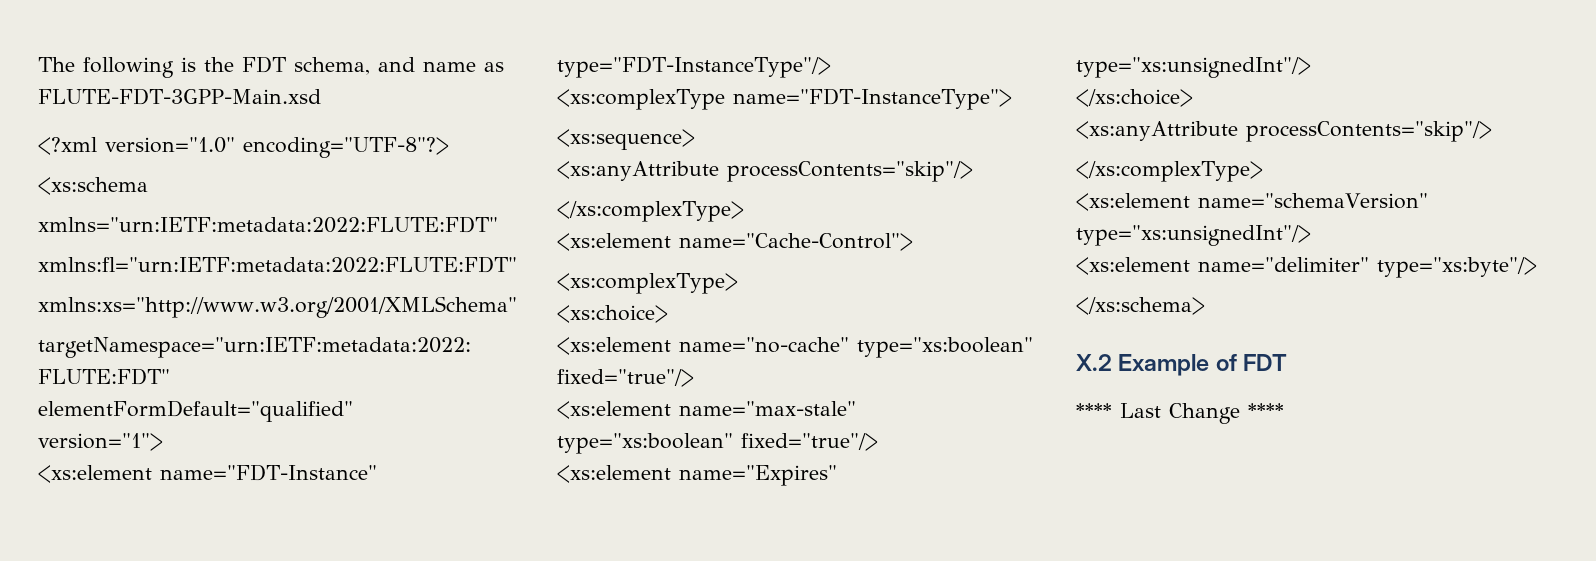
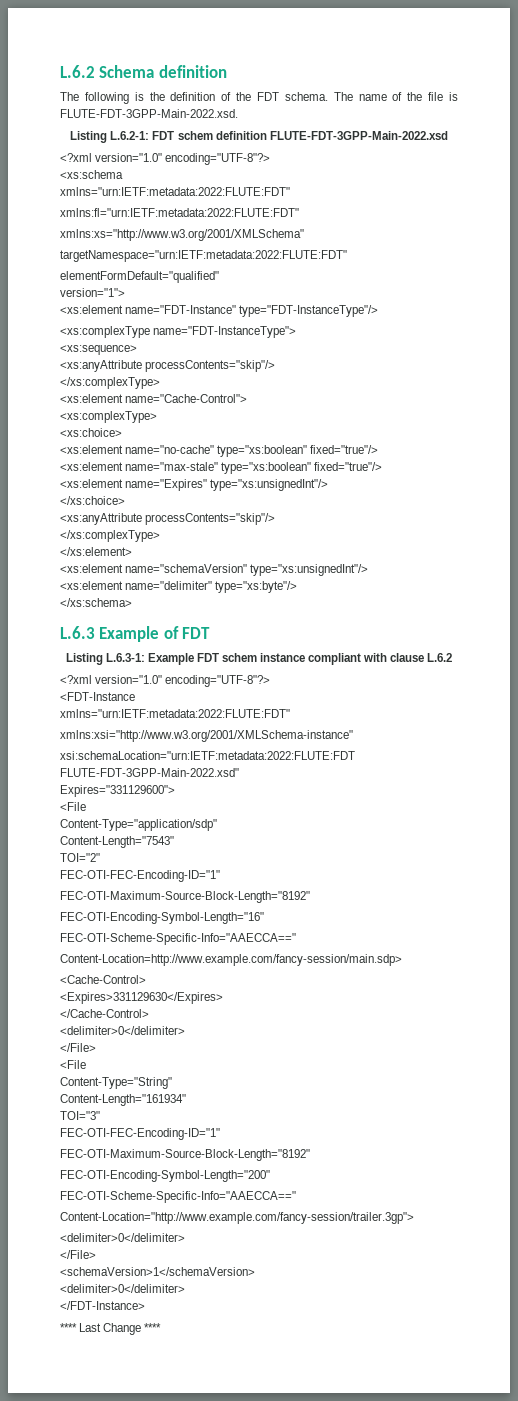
(38, 64) none -> [60,65,227,78] L.6.2 Schema definition //
[242,56,504,75] [38,88,321,105] FDT schema, and name as FLUTE-FDT-3GPP-Main.xsd -> [170,92,458,101] [60,109,238,118] [70,131,448,143] definition of the FDT schema. The name of the file is FLUTE-FDT-3GPP-Main-2022.xsd. // Listing L.6.2-1: FDT schem definition FLUTE-FDT-3GPP-Main-2022.xsd
(1263, 171) none -> [60,547,132,556] // </xs:element>
[1076,354,1112,371] X.2 -> [60,626,95,639] L.6.3
(1288, 362) none -> [65,653,453,665] [60,675,271,687] [60,692,135,701] [60,709,290,718] [60,730,353,742] [60,751,355,760] [60,768,239,777] [60,785,175,797] [60,802,86,811] [60,819,217,831] [60,836,174,848] [60,853,100,862] [60,870,220,882] [60,891,310,903] [60,912,264,924] [60,933,296,945] [60,954,402,966] [60,975,146,984] [60,992,223,1004] [60,1009,149,1018] [60,1026,185,1035] [60,1043,96,1052] [60,1060,86,1069] [60,1077,172,1089] [60,1094,186,1106] [60,1111,100,1120] [60,1128,220,1140] [60,1149,310,1161] [60,1170,270,1182] [60,1191,296,1203] [60,1212,414,1224] [60,1233,185,1242] [60,1250,96,1259] [60,1267,255,1276] [60,1284,185,1293] [60,1301,145,1310] // Listing L.6.3-1: Example FDT schem instance compliant with clause L.6.2 // <?xml version="1.0" encoding="UTF-8"?> // <FDT-Instance // xmlns="urn:IETF:metadata:2022:FLUTE:FDT" // xmlns:xsi="http://www.w3.org/2001/XMLSchema-instance" // xsi:schemaLocation="urn:IETF:metadata:2022:FLUTE:FDT FLUTE-FDT-3GPP-Main-2022.xsd" // Expires="331129600"> // <File // Content-Type="application/sdp" // Content-Length="7543" // TOI="2" // FEC-OTI-FEC-Encoding-ID="1" // FEC-OTI-Maximum-Source-Block-Length="8192" // FEC-OTI-Encoding-Symbol-Length="16" // FEC-OTI-Scheme-Specific-Info="AAECCA==" // Content-Location=http://www.example.com/fancy-session/main.sdp> // <Cache-Control> // <Expires>331129630</Expires> // </Cache-Control> // <delimiter>0</delimiter> // </File> // <File // Content-Type="String" // Content-Length="161934" // TOI="3" // FEC-OTI-FEC-Encoding-ID="1" // FEC-OTI-Maximum-Source-Block-Length="8192" // FEC-OTI-Encoding-Symbol-Length="200" // FEC-OTI-Scheme-Specific-Info="AAECCA==" // Content-Location="http://www.example.com/fancy-session/trailer.3gp"> // <delimiter>0</delimiter> // </File> // <schemaVersion>1</schemaVersion> // <delimiter>0</delimiter> // </FDT-Instance>

